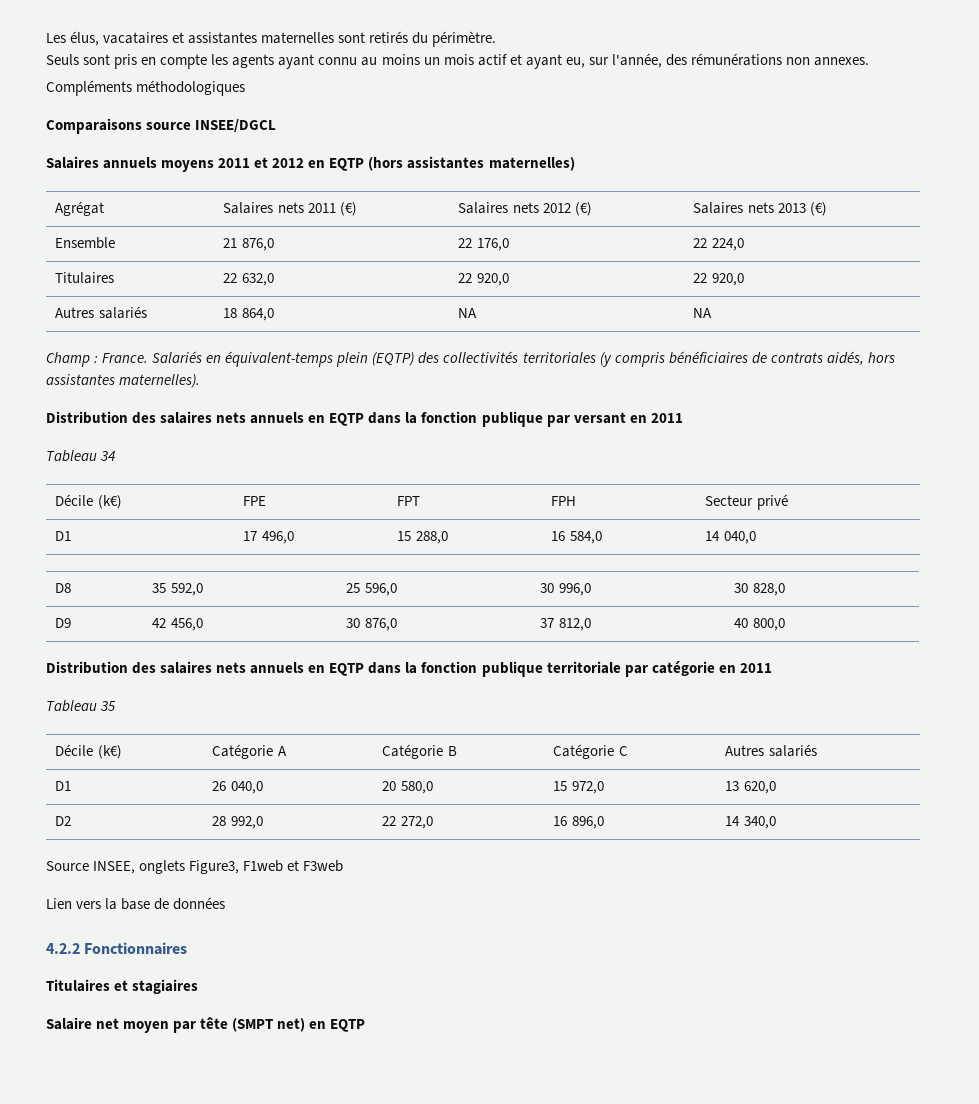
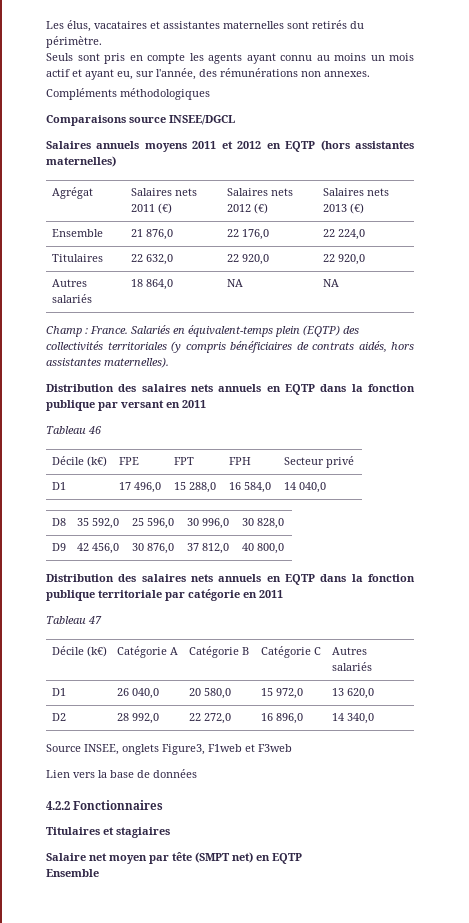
[100,451,116,461] 34 -> [88,426,102,434] 46
[100,701,117,711] 35 -> [88,616,102,624] 47
(366, 1025) none -> [46,869,99,877] // Ensemble

